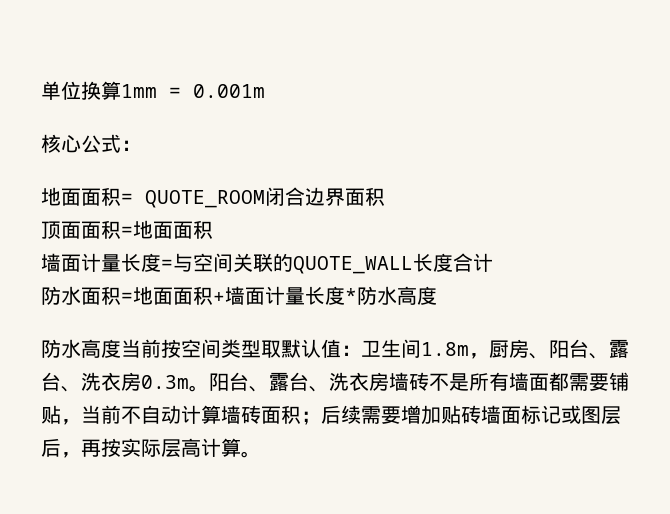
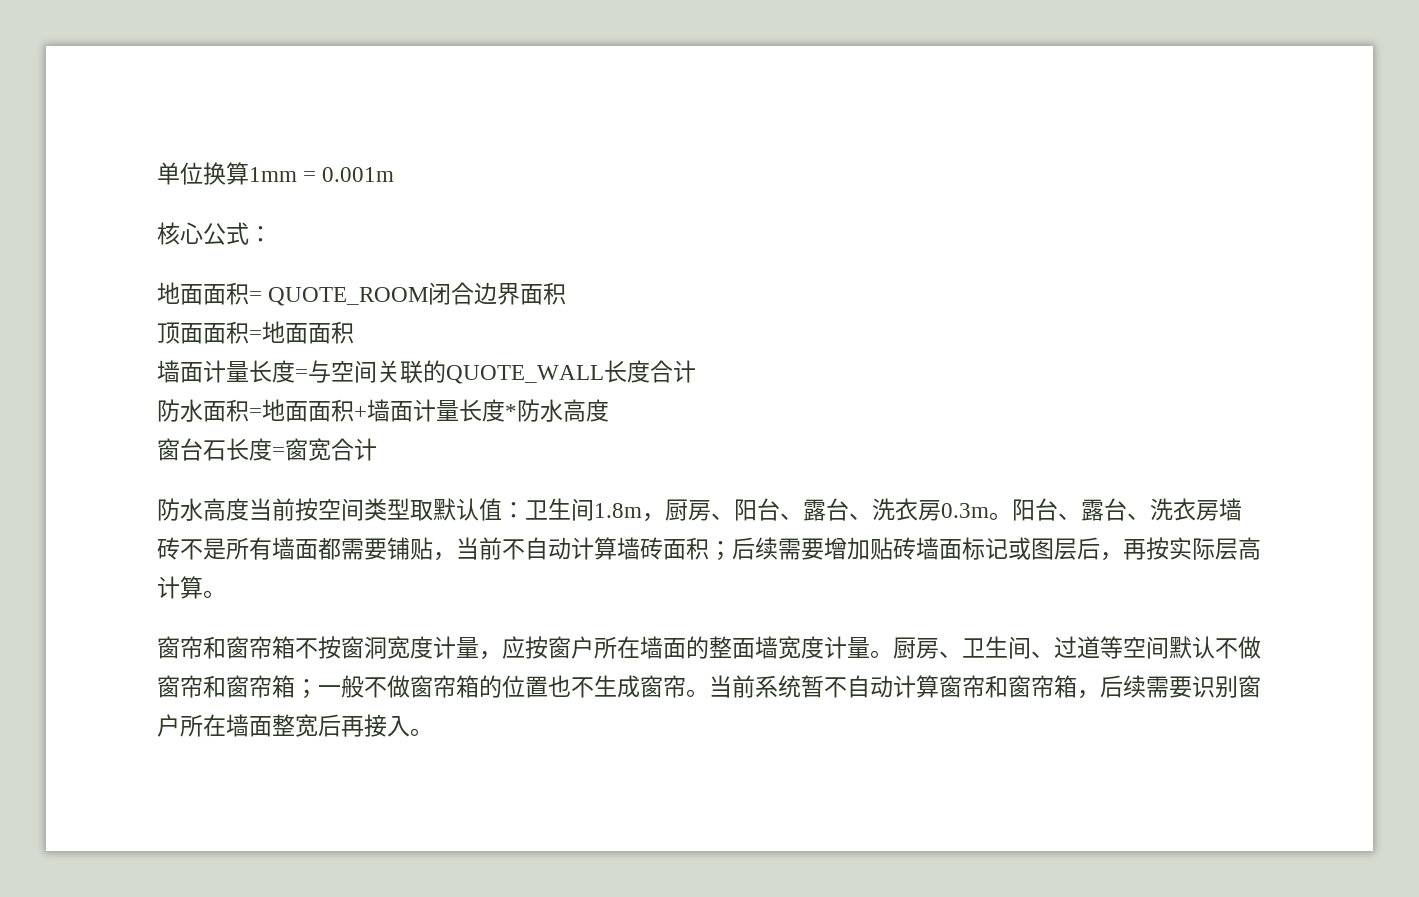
(437, 295) none -> [157,438,377,461] // 窗台石长度=窗宽合计
(261, 454) none -> [157,636,1261,660] [157,675,1261,699] [157,714,433,737] // 窗帘和窗帘箱不按窗洞宽度计量，应按窗户所在墙面的整面墙宽度计量。厨房、卫生间、过道等空间默认不做窗帘和窗帘箱；一般不做窗帘箱的位置也不生成窗帘。当前系统暂不自动计算窗帘和窗帘箱，后续需要识别窗户所在墙面整宽后再接入。

